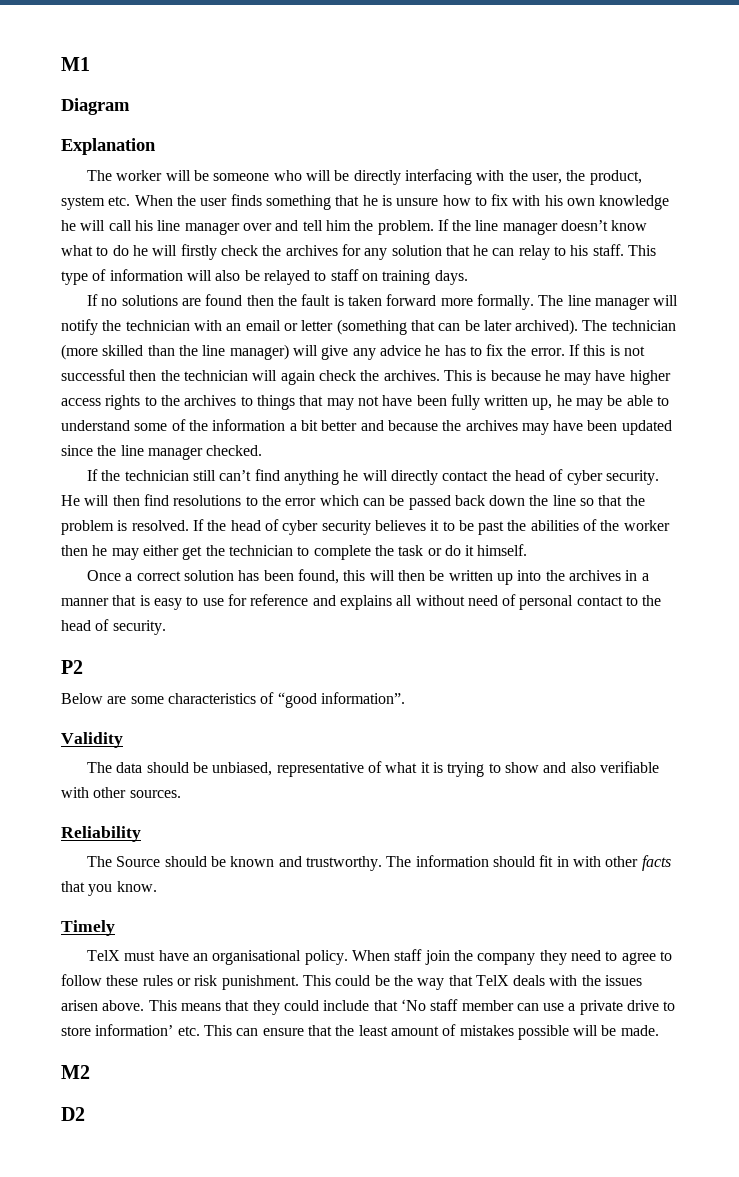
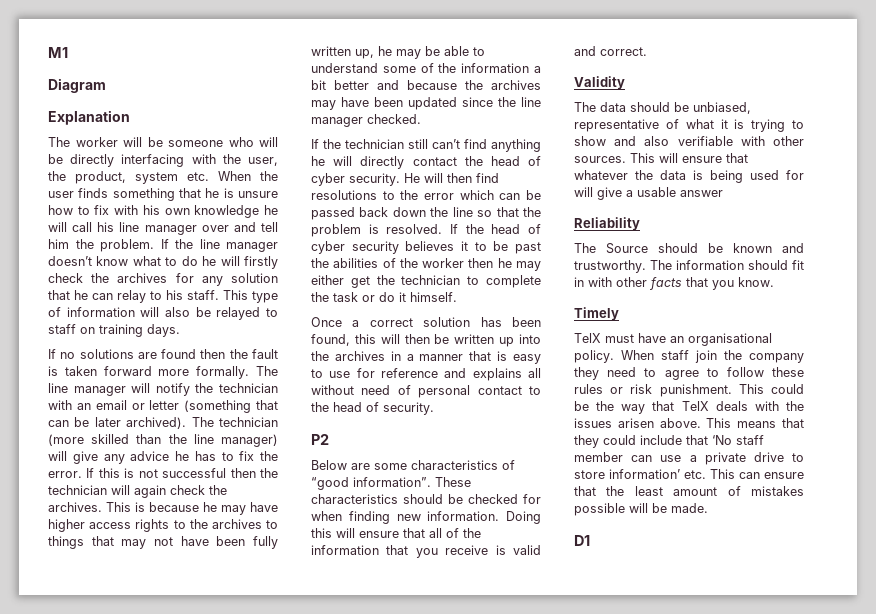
(405, 698) none -> [435,477,471,487] [311,494,541,504] [311,511,541,524] [311,528,481,538] [311,545,541,558] [574,46,647,56] These characteristics should be checked for when finding new information. Doing this will ensure that all of the information that you receive is valid and correct.
(181, 794) none -> [630,153,748,163] [574,170,804,183] [574,187,723,200] This will ensure that whatever the data is being used for will give a usable answer
[61,1065,90,1079] [61,1107,85,1121] M2 // D2 -> [574,535,590,546] D1

